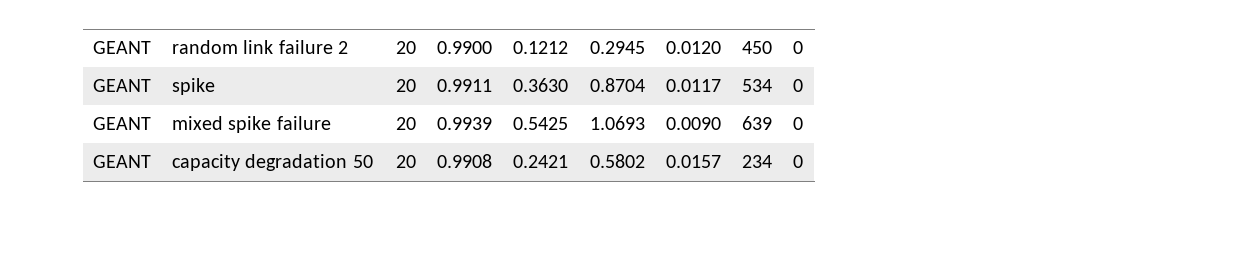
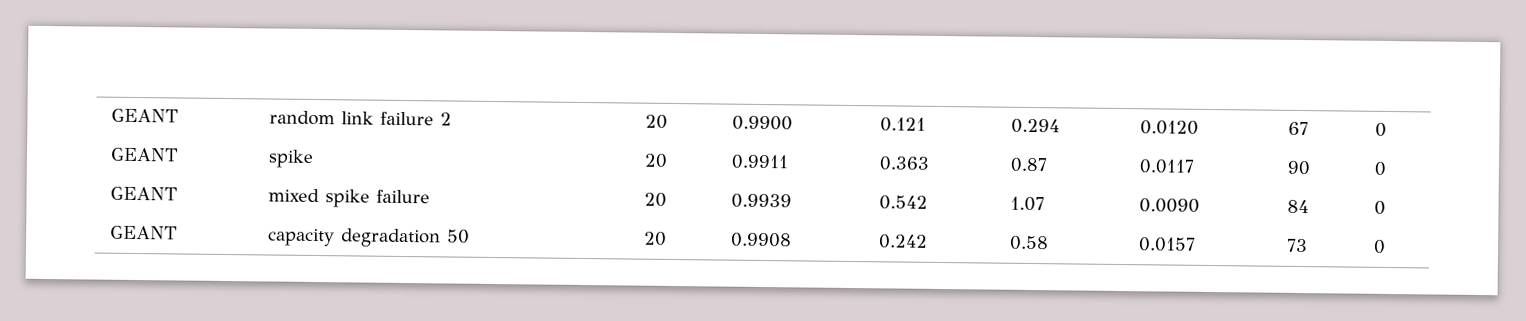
[513,41,569,54] [590,41,646,54] 0.1212 | 0.2945 -> [880,117,927,132] [1011,118,1061,134] 0.121 | 0.294
[742,41,773,54] 450 -> [1288,121,1310,136] 67
[513,78,569,92] [590,78,646,92] 0.3630 | 0.8704 -> [879,156,931,171] [1010,157,1049,173] 0.363 | 0.87
[742,79,773,92] 534 -> [1287,160,1312,176] 90
[513,117,569,130] [590,116,646,130] 0.5425 | 1.0693 -> [879,195,929,210] [1010,196,1046,212] 0.542 | 1.07
[742,116,773,130] 639 -> [1287,199,1310,214] 84
[513,155,569,168] [590,154,646,168] 0.2421 | 0.5802 -> [879,234,929,249] [1010,235,1050,251] 0.242 | 0.58
[742,155,773,168] 234 -> [1287,238,1309,253] 73

